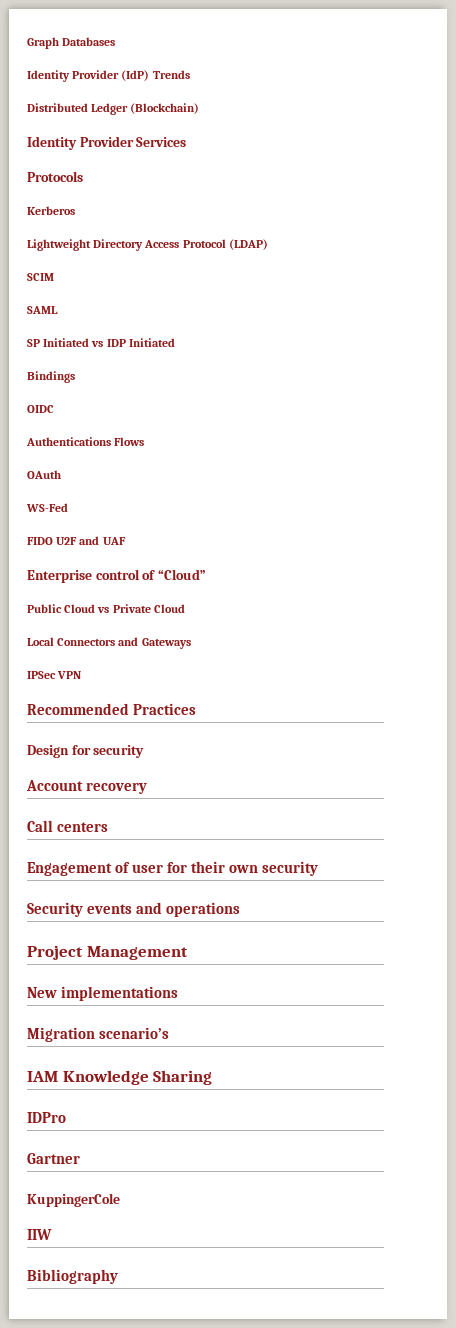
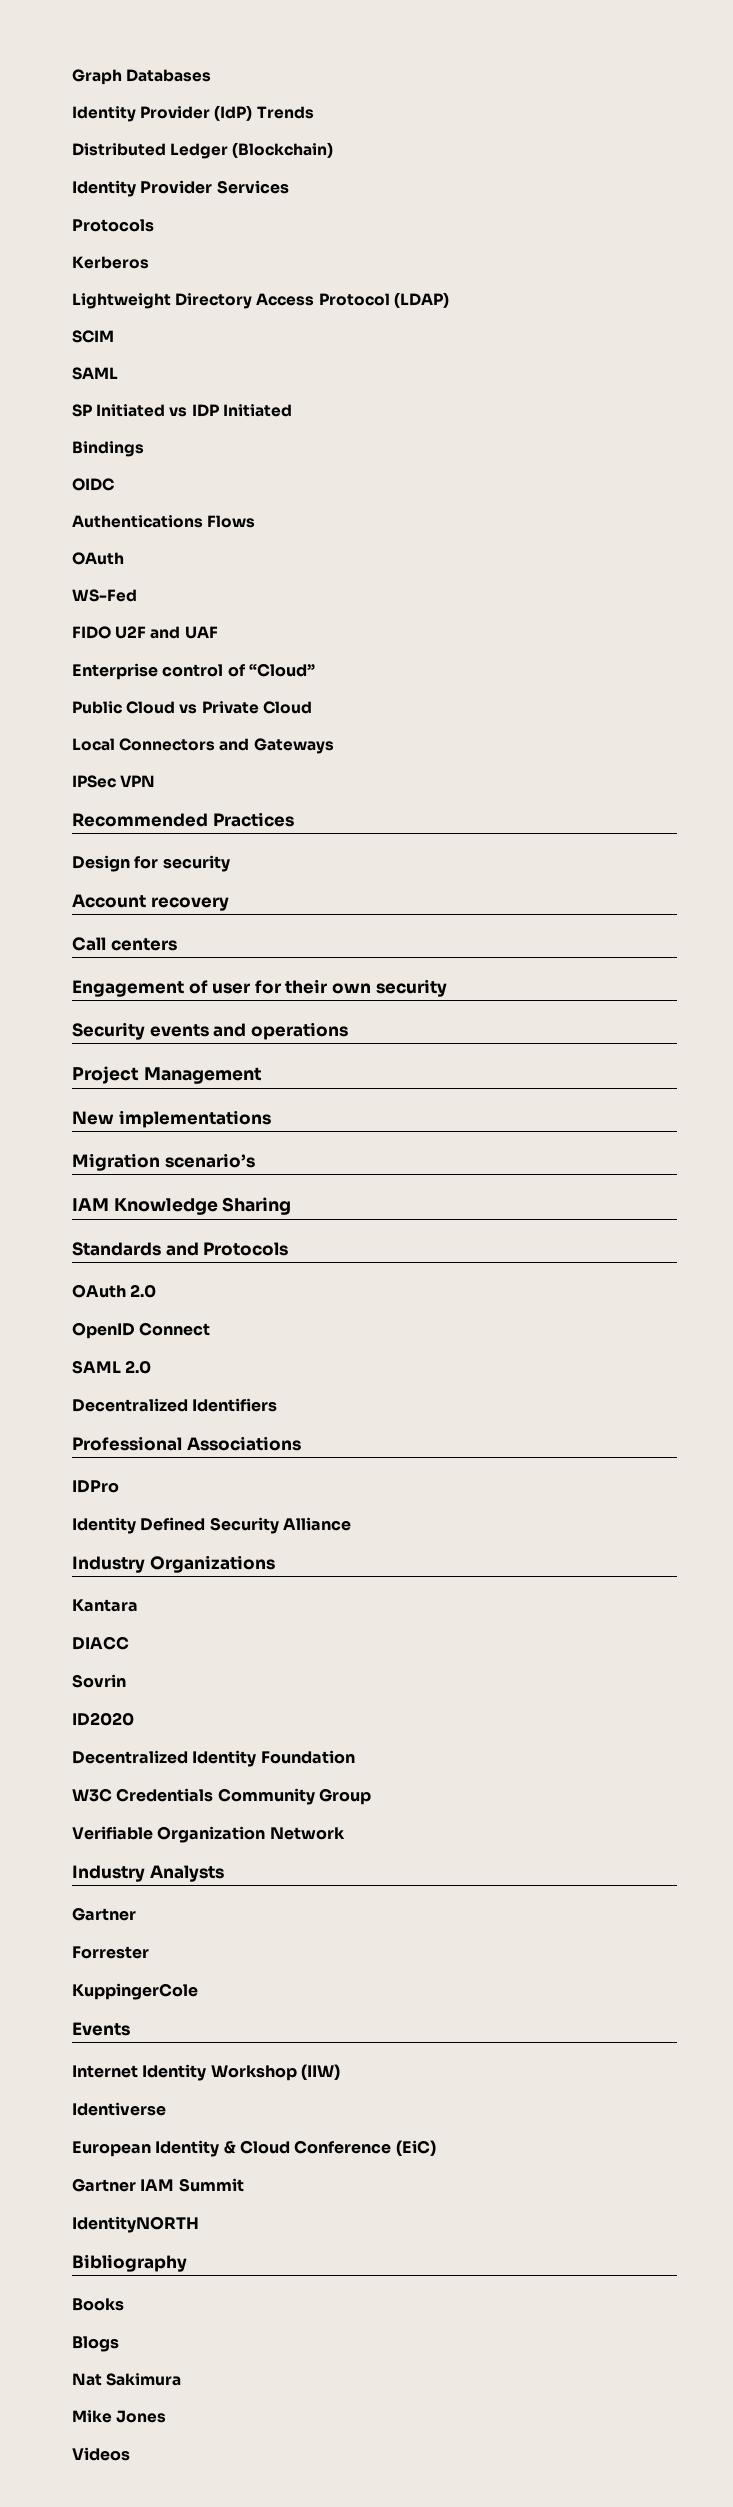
[27,1112,66,1123] [27,1153,80,1164] IDPro // Gartner -> [72,1242,289,1256] [72,1284,157,1298] [72,1322,211,1339] [72,1360,152,1374] [72,1398,278,1412] [72,1436,301,1451] [72,1480,119,1493] [72,1517,351,1534] [72,1555,275,1573] [72,1599,138,1612] [72,1636,129,1650] [72,1674,126,1688] [72,1712,134,1726] [72,1750,355,1767] [72,1788,371,1805] [72,1826,345,1843] [72,1865,224,1882] [72,1907,136,1921] [72,1946,149,1959] Standards and Protocols // OAuth 2.0 // OpenID Connect // SAML 2.0 // Decentralized Identifiers // Professional Associations // IDPro // Identity Defined Security Alliance // Industry Organizations // Kantara // DIACC // Sovrin // ID2020 // Decentralized Identity Foundation // W3C Credentials Community Group // Verifiable Organization Network // Industry Analysts // Gartner // Forrester
[27,1229,52,1240] [27,1269,118,1284] IIW // Bibliography -> [72,2022,130,2036] [72,2064,340,2081] [72,2102,166,2116] [72,2140,436,2157] [72,2178,244,2192] [72,2216,199,2233] [72,2254,187,2272] [72,2298,124,2311] [72,2336,119,2352] [72,2373,182,2386] [72,2410,167,2423] [72,2447,130,2461] Events // Internet Identity Workshop (IIW) // Identiverse // European Identity & Cloud Conference (EiC) // Gartner IAM Summit // IdentityNORTH // Bibliography // Books // Blogs // Nat Sakimura // Mike Jones // Videos

